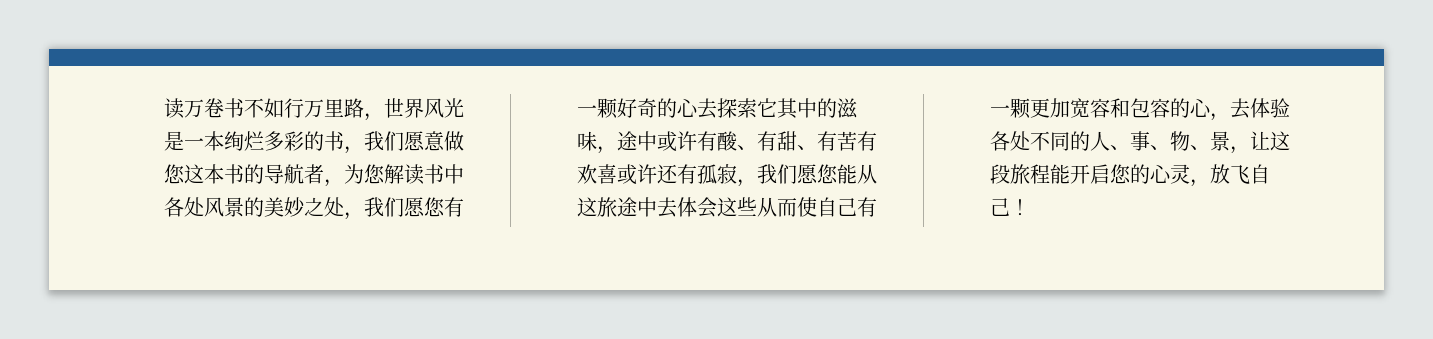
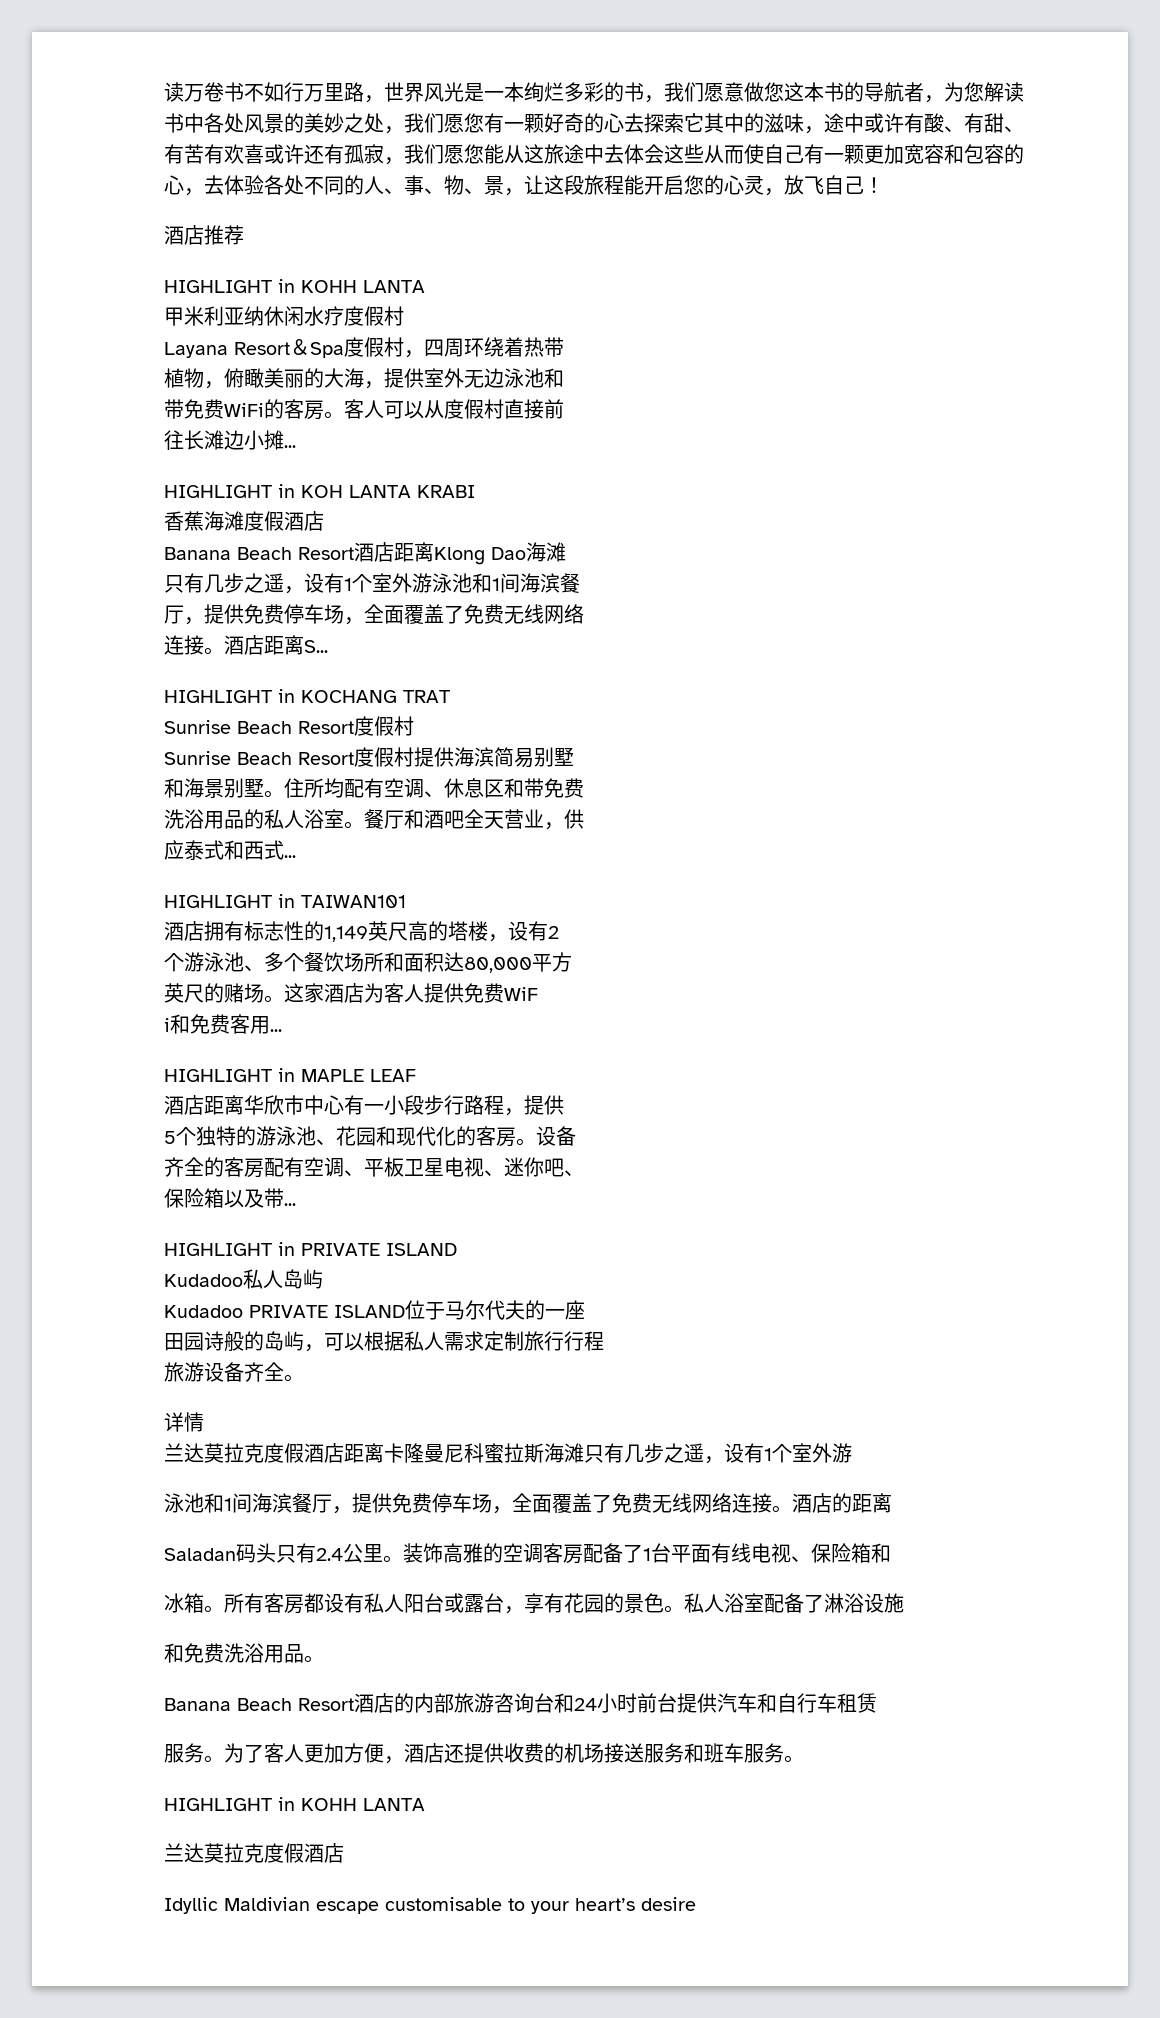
(1031, 207) none -> [163,225,244,245] [163,279,425,293] [163,306,404,326] [163,337,564,358] [163,368,564,389] [163,399,564,420] [163,430,296,450] [163,484,475,498] [163,511,324,531] [163,542,566,565] [163,573,580,594] [163,604,584,625] [163,635,328,655] [163,689,450,703] [163,716,414,736] [163,747,574,768] [163,778,584,798] [163,809,584,830] [163,840,296,860] [163,894,406,908] [163,921,559,942] [163,952,572,973] [163,983,538,1003] [163,1014,282,1034] [163,1068,416,1082] [163,1095,564,1116] [163,1126,576,1147] [163,1157,584,1178] [163,1188,296,1208] [163,1242,457,1256] [163,1269,323,1289] [163,1300,585,1320] [163,1331,604,1352] [163,1362,304,1382] [163,1412,204,1432] [163,1443,852,1464] [163,1493,892,1514] [163,1543,891,1564] [163,1593,904,1614] [163,1643,324,1663] [163,1693,877,1713] [163,1743,804,1764] [163,1797,425,1811] [163,1843,344,1863] [163,1897,696,1914] // 酒店推荐 // HIGHLIGHT in KOHH LANTA // 甲米利亚纳休闲水疗度假村 // Layana Resort＆Spa度假村，四周环绕着热带 // 植物，俯瞰美丽的大海，提供室外无边泳池和 // 带免费WiFi的客房。客人可以从度假村直接前 // 往长滩边小摊... // HIGHLIGHT in KOH LANTA KRABI // 香蕉海滩度假酒店 // Banana Beach Resort酒店距离Klong Dao海滩 // 只有几步之遥，设有1个室外游泳池和1间海滨餐 // 厅，提供免费停车场，全面覆盖了免费无线网络 // 连接。酒店距离S... // HIGHLIGHT in KOCHANG TRAT // Sunrise Beach Resort度假村 // Sunrise Beach Resort度假村提供海滨简易别墅 // 和海景别墅。住所均配有空调、休息区和带免费 // 洗浴用品的私人浴室。餐厅和酒吧全天营业，供 // 应泰式和西式... // HIGHLIGHT in TAIWAN101 // 酒店拥有标志性的1,149英尺高的塔楼，设有2 // 个游泳池、多个餐饮场所和面积达80,000平方 // 英尺的赌场。这家酒店为客人提供免费WiF // i和免费客用... // HIGHLIGHT in MAPLE LEAF // 酒店距离华欣市中心有一小段步行路程，提供 // 5个独特的游泳池、花园和现代化的客房。设备 // 齐全的客房配有空调、平板卫星电视、迷你吧、 // 保险箱以及带... // HIGHLIGHT in PRIVATE ISLAND // Kudadoo私人岛屿 // Kudadoo PRIVATE ISLAND位于马尔代夫的一座 // 田园诗般的岛屿，可以根据私人需求定制旅行行程 // 旅游设备齐全。 // 详情 // 兰达莫拉克度假酒店距离卡隆曼尼科蜜拉斯海滩只有几步之遥，设有1个室外游 // 泳池和1间海滨餐厅，提供免费停车场，全面覆盖了免费无线网络连接。酒店的距离 // Saladan码头只有2.4公里。装饰高雅的空调客房配备了1台平面有线电视、保险箱和 // 冰箱。所有客房都设有私人阳台或露台，享有花园的景色。私人浴室配备了淋浴设施 // 和免费洗浴用品。 // Banana Beach Resort酒店的内部旅游咨询台和24小时前台提供汽车和自行车租赁 // 服务。为了客人更加方便，酒店还提供收费的机场接送服务和班车服务。 // HIGHLIGHT in KOHH LANTA // 兰达莫拉克度假酒店 // Idyllic Maldivian escape customisable to your heart’s desire

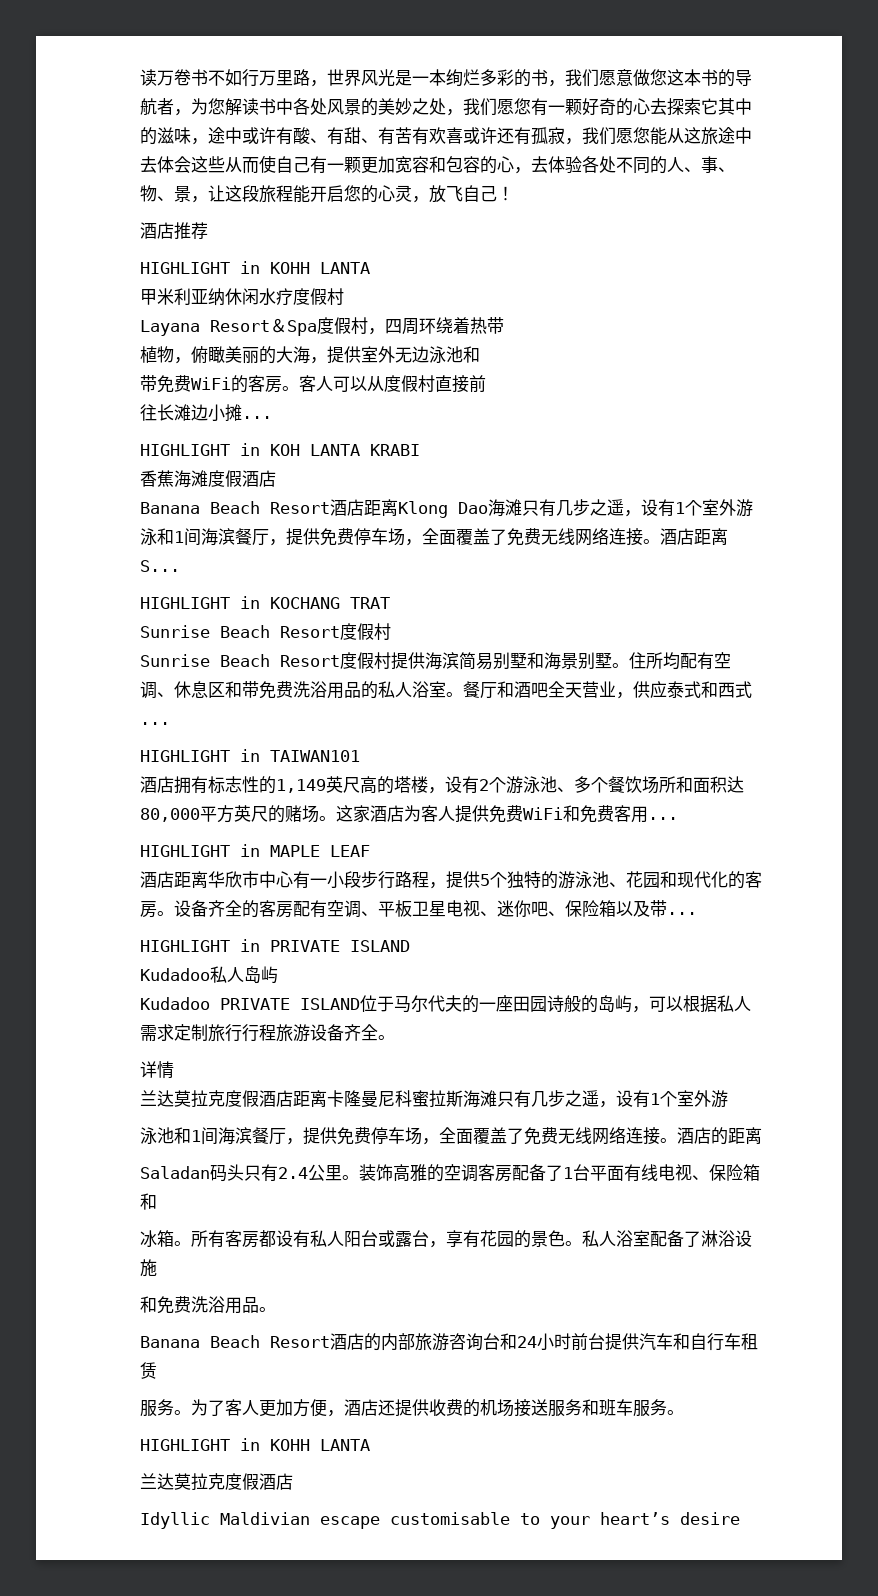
(566, 552) // -> (523, 507) none
[451,573,580,593] 池和1间海滨餐 // -> [157,528,253,546] 和1间海滨餐
(584, 614) // -> (610, 536) none
(574, 756) // -> (528, 660) none
(584, 788) // -> (294, 689) none
(584, 819) // -> (651, 689) none
(559, 932) // -> (490, 785) none
(572, 962) // -> (235, 814) none
[503,987,538,1001] [163,1018,170,1032] WiF // i -> [523,807,564,820] WiFi
(564, 1105) // -> (481, 879) none
(576, 1136) // -> (209, 908) none
(584, 1173) // -> (566, 913) none
(585, 1310) // -> (514, 1003) none
(604, 1341) // -> (277, 1032) none

